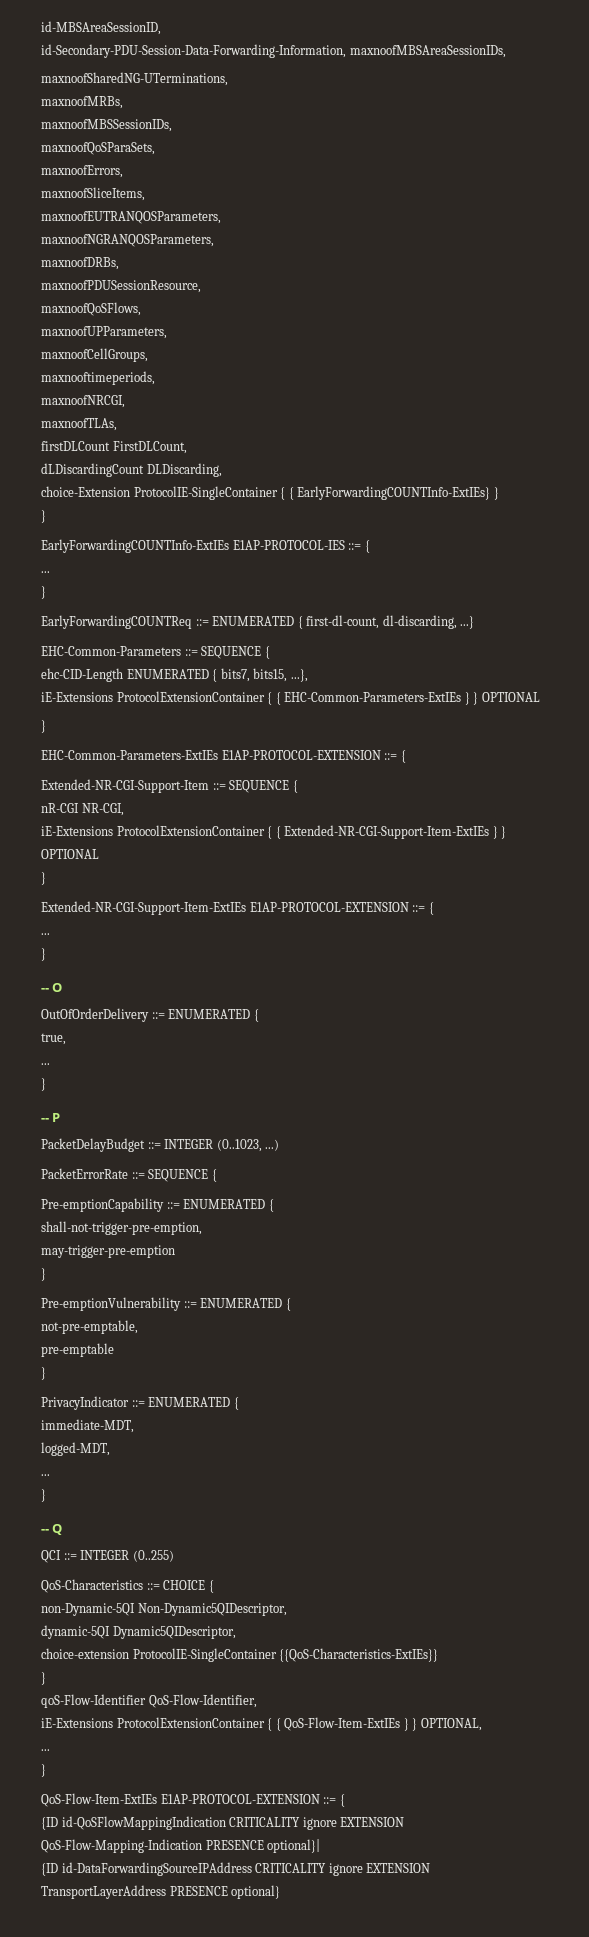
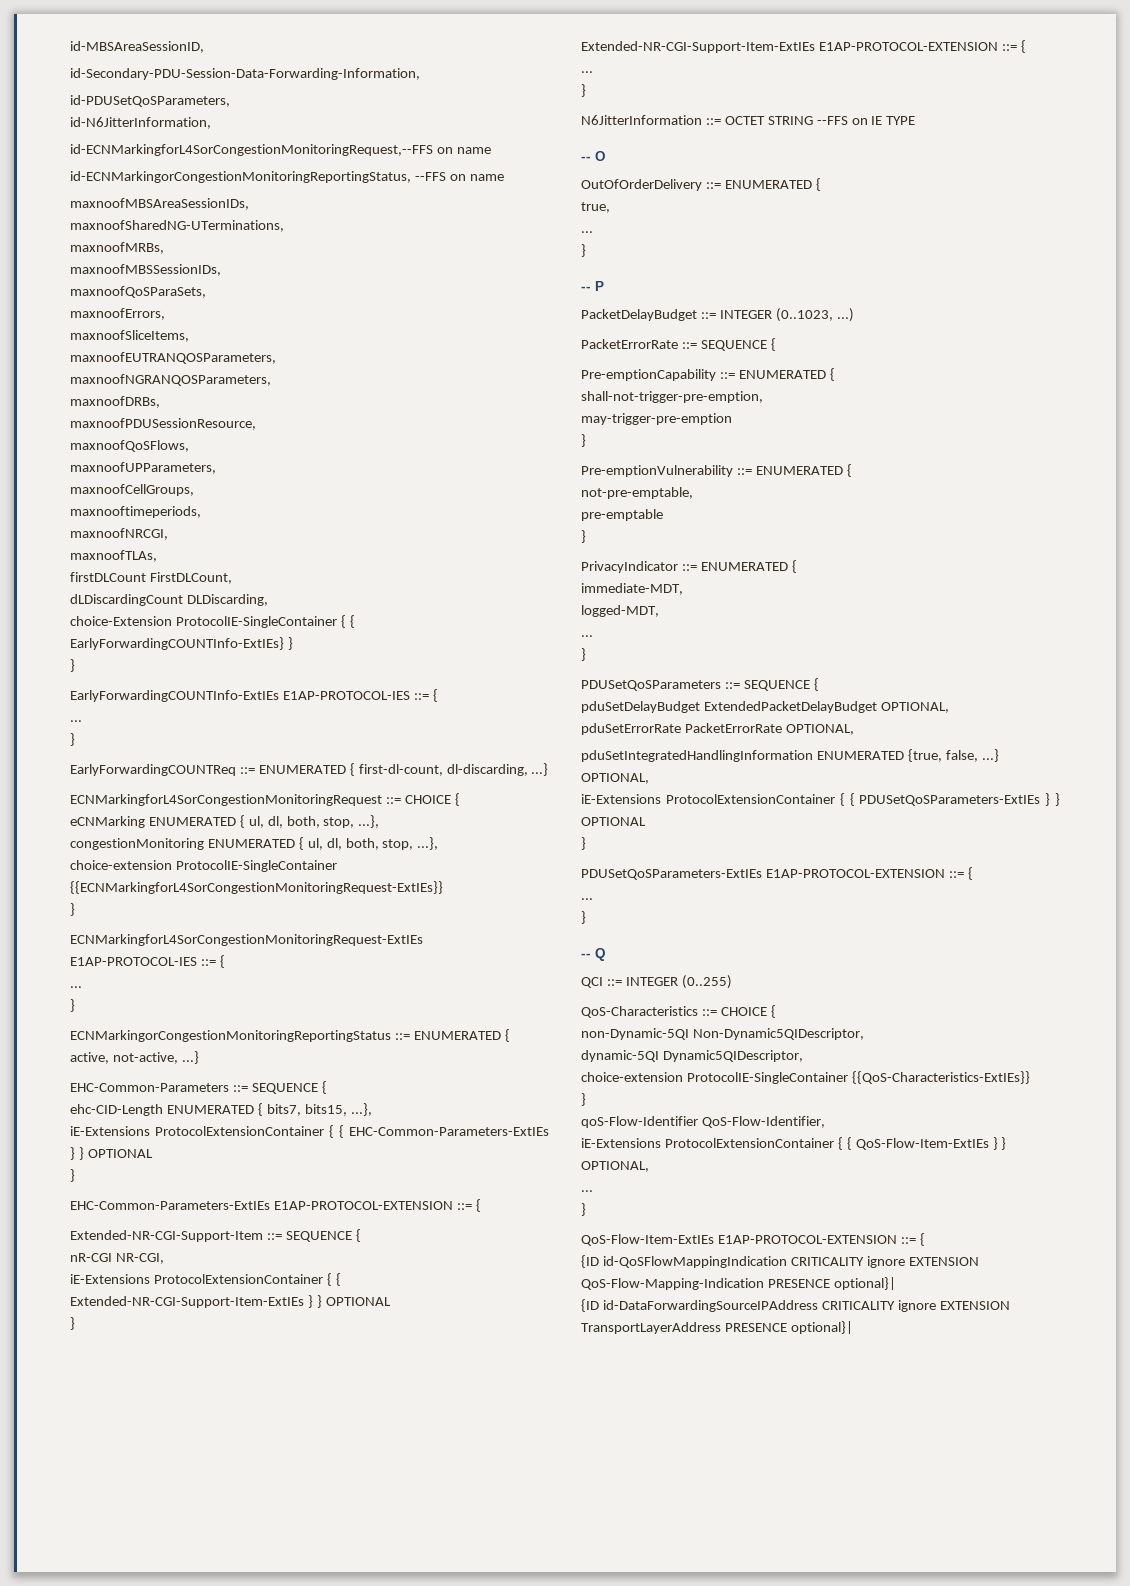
(346, 51) none -> [70,95,230,107] [70,117,211,129] [70,144,491,156] [70,171,504,183] // id-PDUSetQoSParameters, // id-N6JitterInformation, // id-ECNMarkingforL4SorCongestionMonitoringRequest,--FFS on name // id-ECNMarkingorCongestionMonitoringReportingStatus, --FFS on name //
(475, 622) none -> [70,793,460,806] [70,815,380,828] [70,837,439,850] [70,860,337,872] [70,881,443,894] [70,903,75,916] [70,934,423,946] [70,955,225,968] [70,986,82,988] [70,999,75,1012] [70,1029,510,1042] [70,1051,199,1064] // ECNMarkingforL4SorCongestionMonitoringRequest ::= CHOICE { // eCNMarking ENUMERATED { ul, dl, both, stop, ...}, // congestionMonitoring ENUMERATED { ul, dl, both, stop, ...}, // choice-extension ProtocolIE-SingleContainer {{ECNMarkingforL4SorCongestionMonitoringRequest-ExtIEs}} // } // ECNMarkingforL4SorCongestionMonitoringRequest-ExtIEs E1AP-PROTOCOL-IES ::= { // ... // } // ECNMarkingorCongestionMonitoringReportingStatus ::= ENUMERATED { active, not-active, ...}
(46, 954) none -> [581,115,916,125] // N6JitterInformation ::= OCTET STRING --FFS on IE TYPE
(46, 1495) none -> [581,678,819,691] [581,701,949,713] [581,723,854,735] [581,749,999,762] [581,773,649,784] [581,793,1060,806] [581,817,646,826] [581,837,586,850] [581,867,973,880] [581,898,593,900] [581,911,586,924] // PDUSetQoSParameters ::= SEQUENCE { // pduSetDelayBudget ExtendedPacketDelayBudget OPTIONAL, // pduSetErrorRate PacketErrorRate OPTIONAL, // pduSetIntegratedHandlingInformation ENUMERATED {true, false, ...} OPTIONAL, // iE-Extensions ProtocolExtensionContainer { { PDUSetQoSParameters-ExtIEs } } OPTIONAL // } // PDUSetQoSParameters-ExtIEs E1AP-PROTOCOL-EXTENSION ::= { // ... // }
[231,1885,281,1899] optional} -> [790,1321,853,1334] optional}|

